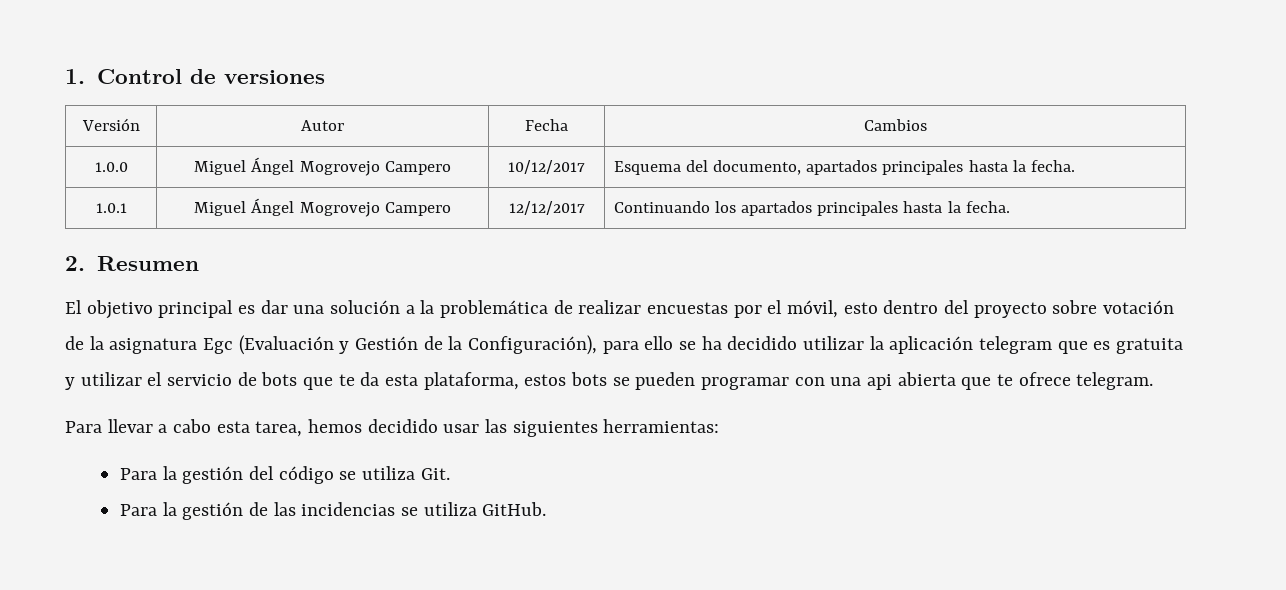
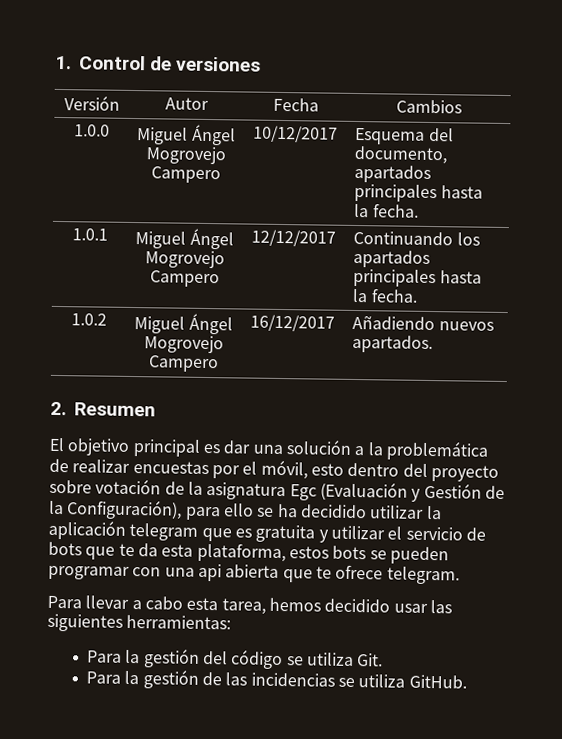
(1010, 207) none -> [71,313,107,326] [134,313,233,335] [143,335,224,354] [147,355,219,373] [250,314,335,332] [352,315,494,331] [352,334,434,354] // 1.0.2 | Miguel Ángel Mogrovejo Campero | 16/12/2017 | Añadiendo nuevos apartados.

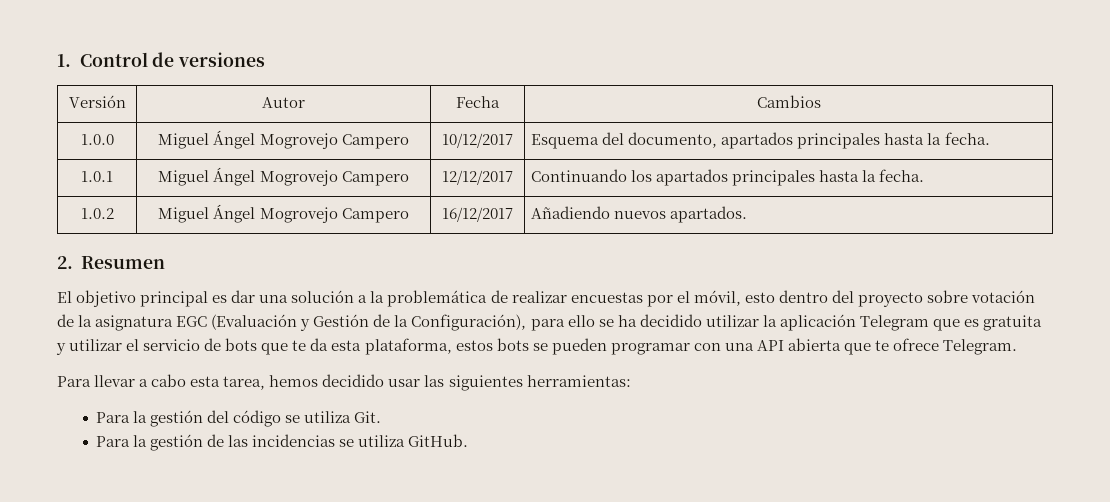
[289,484,317,501] Egc -> [176,316,208,327] EGC
[129,522,199,541] telegram -> [859,315,929,331] Telegram
[197,563,222,582] api -> [756,340,784,351] API
[386,566,460,585] telegram. -> [943,339,1018,355] Telegram.

